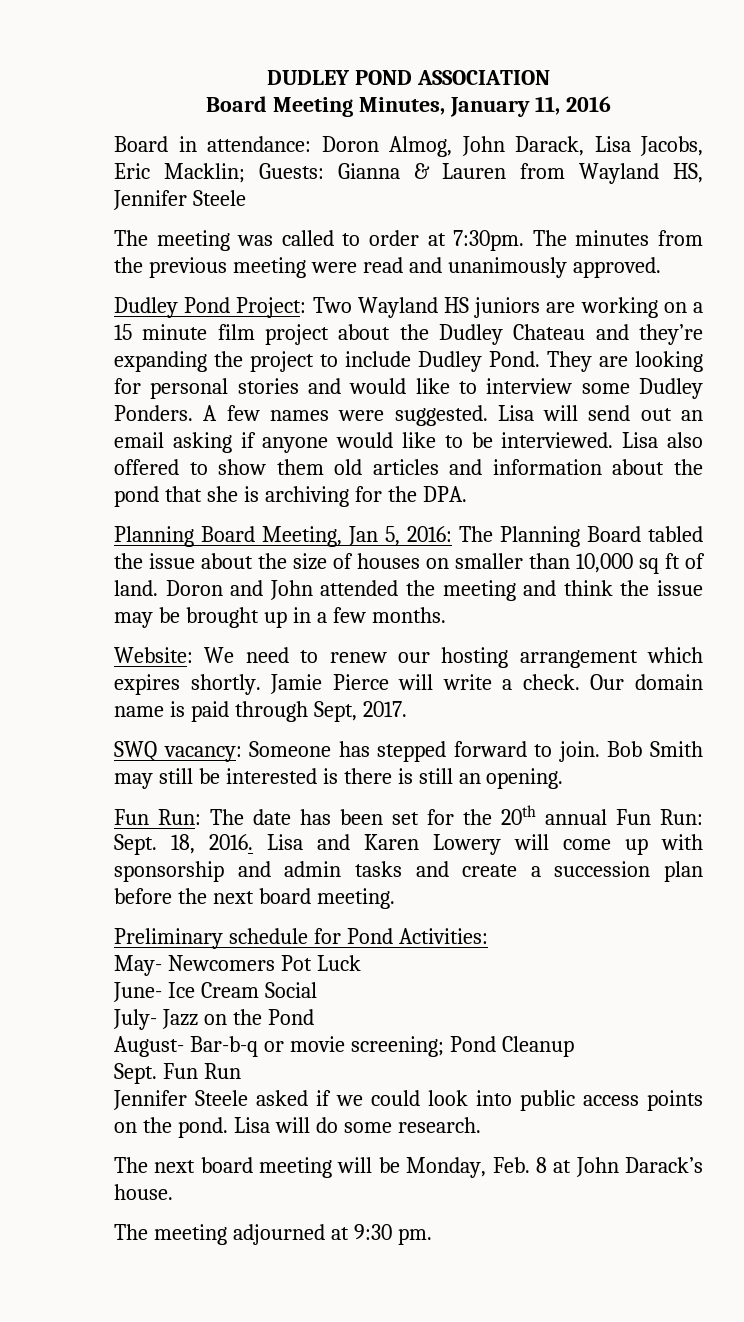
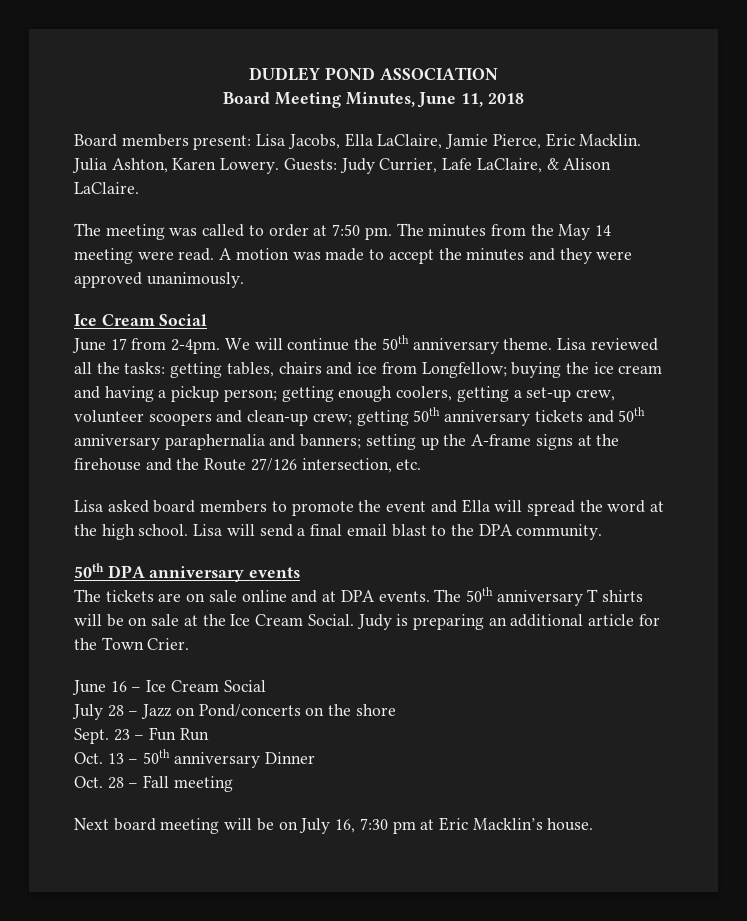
[449,96,611,117] [114,136,703,157] [114,163,703,184] [113,190,246,210] January 11, 2016 // Board in attendance: Doron Almog, John Darack, Lisa Jacobs, Eric Macklin; Guests: Gianna & Lauren from Wayland HS, Jennifer Steele -> [417,92,524,108] [74,133,642,150] [72,158,612,174] [74,182,139,194] June 11, 2018 // Board members present: Lisa Jacobs, Ella LaClaire, Jamie Pierce, Eric Macklin. Julia Ashton, Karen Lowery. Guests: Judy Currier, Lafe LaClaire, & Alison LaClaire.
[453,230,525,251] 7:30pm. -> [332,224,392,240] 7:50 pm.
[148,257,661,278] [114,297,703,318] [114,324,703,345] [114,351,703,372] [114,378,703,399] [114,405,703,426] [114,432,703,453] [114,459,703,475] [114,486,467,507] [114,526,703,547] [114,553,705,574] [114,580,704,601] [114,607,446,628] [114,647,703,668] [114,674,703,695] [114,701,407,722] [114,741,703,762] [114,768,564,789] [114,805,703,825] [114,834,703,855] [114,861,703,882] [114,888,395,909] [114,928,488,949] [114,955,361,976] [113,982,317,1002] [113,1009,314,1030] [114,1036,574,1057] [114,1063,157,1084] previous meeting were read and unanimously approved. // Dudley Pond Project: Two Wayland HS juniors are working on a 15 minute film project about the Dudley Chateau and they’re expanding the project to include Dudley Pond. They are looking for personal stories and would like to interview some Dudley Ponders. A few names were suggested. Lisa will send out an email asking if anyone would like to be interviewed. Lisa also offered to show them old articles and information about the pond that she is archiving for the DPA. // Planning Board Meeting, Jan 5, 2016: The Planning Board tabled the issue about the size of houses on smaller than 10,000 sq ft of land. Doron and John attended the meeting and think the issue may be brought up in a few months. // Website: We need to renew our hosting arrangement which expires shortly. Jamie Pierce will write a check. Our domain name is paid through Sept, 2017. // SWQ vacancy: Someone has stepped forward to join. Bob Smith may still be interested is there is still an opening. // Fun Run: The date has been set for the 20th annual Fun Run: Sept. 18, 2016. Lisa and Karen Lowery will come up with sponsorship and admin tasks and create a succession plan before the next board meeting. // Preliminary schedule for Pond Activities: // May- Newcomers Pot Luck // June- Ice Cream Social // July- Jazz on the Pond // August- Bar-b-q or movie screening; Pond Cleanup // Sept. -> [558,224,612,240] [74,248,633,264] [74,272,244,288] [74,314,208,326] [72,335,658,354] [74,362,663,378] [74,386,615,402] [74,407,646,426] [74,434,620,450] [74,458,422,473] [74,499,665,516] [74,524,603,540] [74,563,301,582] [74,587,644,606] [74,614,660,630] [74,637,190,650] [72,680,266,695] [72,704,396,720] [74,728,145,744] May 14 meeting were read. A motion was made to accept the minutes and they were approved unanimously. // Ice Cream Social // June 17 from 2-4pm. We will continue the 50th anniversary theme. Lisa reviewed all the tasks: getting tables, chairs and ice from Longfellow; buying the ice cream and having a pickup person; getting enough coolers, getting a set-up crew, volunteer scoopers and clean-up crew; getting 50th anniversary tickets and 50th anniversary paraphernalia and banners; setting up the A-frame signs at the firehouse and the Route 27/126 intersection, etc. // Lisa asked board members to promote the event and Ella will spread the word at the high school. Lisa will send a final email blast to the DPA community. // 50th DPA anniversary events // The tickets are on sale online and at DPA events. The 50th anniversary T shirts will be on sale at the Ice Cream Social. Judy is preparing an additional article for the Town Crier. // June 16 – Ice Cream Social // July 28 – Jazz on Pond/concerts on the shore // Sept. 23 –
[113,1090,703,1111] [114,1117,481,1138] [114,1157,704,1178] [114,1184,173,1200] [114,1224,432,1245] Jennifer Steele asked if we could look into public access points on the pond. Lisa will do some research. // The next board meeting will be Monday, Feb. 8 at John Darack’s house. // The meeting adjourned at 9:30 pm. -> [74,749,315,768] [74,775,233,792] [74,817,594,834] Oct. 13 – 50th anniversary Dinner // Oct. 28 – Fall meeting // Next board meeting will be on July 16, 7:30 pm at Eric Macklin’s house.

